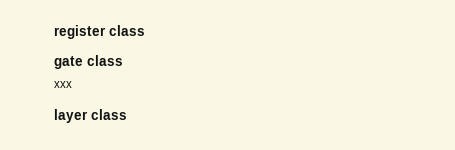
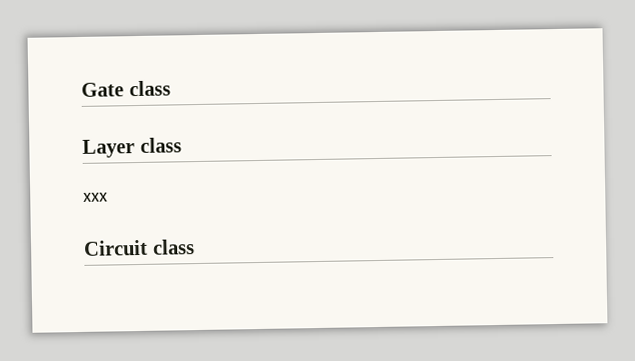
[54,25,145,39] [54,56,83,69] register class // gate -> [81,80,171,97] [82,139,135,158] Gate class // Layer
[54,109,88,123] layer -> [83,239,148,256] Circuit

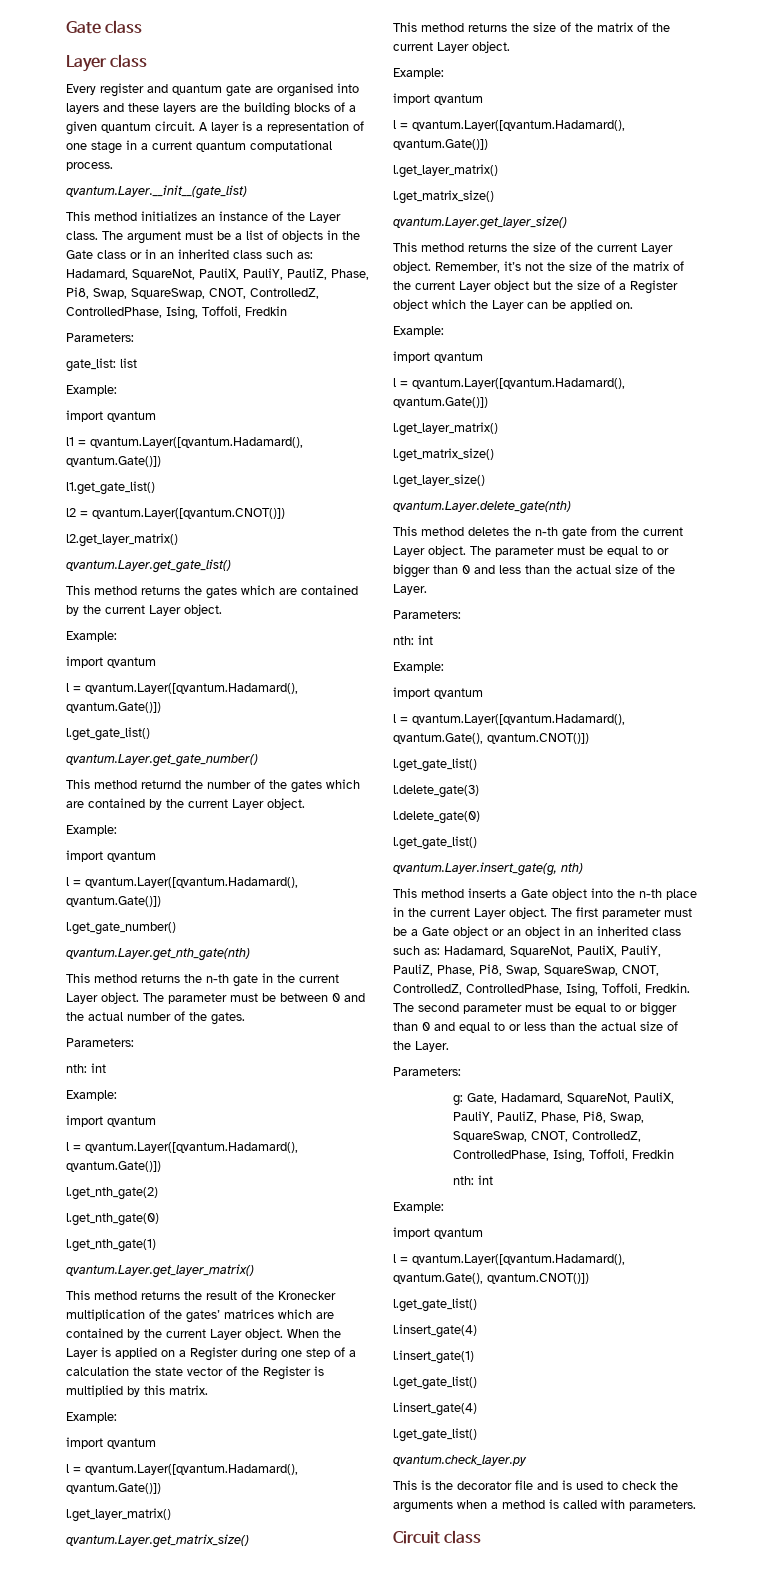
[83,192,108,202] xxx -> [66,83,359,97] [66,102,356,116] [66,121,364,135] [66,140,332,154] [66,162,113,171] [66,185,247,199] [66,211,341,223] [66,230,360,244] [66,249,313,259] [66,268,369,280] [66,287,319,299] [66,306,287,320] [66,333,134,342] [66,358,137,372] [66,385,117,396] [66,410,156,422] [66,437,303,448] [66,456,161,467] [66,481,155,495] [66,508,285,519] [66,533,178,547] [66,559,231,573] [66,585,358,599] [66,604,222,616] [66,631,117,642] [66,656,156,668] [66,683,298,694] [66,702,161,713] [66,727,150,741] [66,754,258,767] [66,779,360,793] [66,798,305,810] [66,825,117,836] [66,850,156,862] [66,877,298,888] [66,896,161,907] [66,922,176,935] [66,948,250,961] [66,973,339,987] [66,992,365,1004] [66,1011,245,1025] [66,1038,134,1047] [66,1063,106,1073] [66,1090,117,1101] [66,1115,156,1127] [66,1142,298,1153] [66,1161,161,1172] [66,1187,158,1200] [66,1213,159,1226] [66,1239,156,1252] [66,1264,254,1278] [66,1290,336,1300] [66,1309,334,1323] [66,1328,341,1340] [66,1347,356,1361] [66,1366,324,1380] [66,1385,208,1397] [66,1412,117,1423] [66,1437,156,1449] [66,1464,298,1475] [66,1483,161,1494] [66,1508,171,1522] [66,1534,249,1548] [393,22,670,32] [393,41,510,53] [393,68,444,79] [393,93,483,105] [393,120,625,131] [393,139,488,150] [393,164,498,178] [393,190,494,204] [393,216,567,230] [393,242,673,254] [393,261,684,273] [393,280,678,294] [393,299,633,311] [393,326,444,337] [393,351,483,363] [393,378,625,389] [393,397,488,408] [393,422,498,436] [393,448,494,462] [393,474,485,488] [393,501,571,514] [393,526,683,540] [393,545,669,557] [393,564,675,578] [393,584,427,595] [393,610,461,619] [393,635,433,645] [393,662,444,673] [393,687,483,699] [393,714,625,725] [393,733,589,744] [393,758,477,772] [393,785,479,798] [393,811,480,824] [393,836,477,850] [393,862,583,876] [393,888,697,900] [393,907,692,919] [393,926,681,938] [393,945,661,957] [393,964,659,976] [393,983,690,997] [393,1002,677,1016] [393,1021,678,1033] [393,1041,449,1052] [393,1067,461,1076] [452,1092,674,1106] [452,1111,644,1123] [452,1131,641,1142] [452,1149,674,1163] [452,1175,493,1185] [393,1202,444,1213] [393,1227,483,1239] [393,1254,625,1265] [393,1273,589,1284] [393,1298,477,1312] [393,1324,477,1338] [393,1350,474,1364] [393,1376,477,1390] [393,1402,477,1416] [393,1428,477,1442] [393,1455,527,1466] [393,1480,678,1490] [393,1499,696,1513] Every register and quantum gate are organised into layers and these layers are the building blocks of a given quantum circuit. A layer is a representation of one stage in a current quantum computational process. // qvantum.Layer.__init__(gate_list) // This method initializes an instance of the Layer class. The argument must be a list of objects in the Gate class or in an inherited class such as: Hadamard, SquareNot, PauliX, PauliY, PauliZ, Phase, Pi8, Swap, SquareSwap, CNOT, ControlledZ, ControlledPhase, Ising, Toffoli, Fredkin // Parameters: // gate_list: list // Example: // import qvantum // l1 = qvantum.Layer([qvantum.Hadamard(), qvantum.Gate()]) // l1.get_gate_list() // l2 = qvantum.Layer([qvantum.CNOT()]) // l2.get_layer_matrix() // qvantum.Layer.get_gate_list() // This method returns the gates which are contained by the current Layer object. // Example: // import qvantum // l = qvantum.Layer([qvantum.Hadamard(), qvantum.Gate()]) // l.get_gate_list() // qvantum.Layer.get_gate_number() // This method returnd the number of the gates which are contained by the current Layer object. // Example: // import qvantum // l = qvantum.Layer([qvantum.Hadamard(), qvantum.Gate()]) // l.get_gate_number() // qvantum.Layer.get_nth_gate(nth) // This method returns the n-th gate in the current Layer object. The parameter must be between 0 and the actual number of the gates. // Parameters: // nth: int // Example: // import qvantum // l = qvantum.Layer([qvantum.Hadamard(), qvantum.Gate()]) // l.get_nth_gate(2) // l.get_nth_gate(0) // l.get_nth_gate(1) // qvantum.Layer.get_layer_matrix() // This method returns the result of the Kronecker multiplication of the gates’ matrices which are contained by the current Layer object. When the Layer is applied on a Register during one step of a calculation the state vector of the Register is multiplied by this matrix. // Example: // import qvantum // l = qvantum.Layer([qvantum.Hadamard(), qvantum.Gate()]) // l.get_layer_matrix() // qvantum.Layer.get_matrix_size() // This method returns the size of the matrix of the current Layer object. // Example: // import qvantum // l = qvantum.Layer([qvantum.Hadamard(), qvantum.Gate()]) // l.get_layer_matrix() // l.get_matrix_size() // qvantum.Layer.get_layer_size() // This method returns the size of the current Layer object. Remember, it’s not the size of the matrix of the current Layer object but the size of a Register object which the Layer can be applied on. // Example: // import qvantum // l = qvantum.Layer([qvantum.Hadamard(), qvantum.Gate()]) // l.get_layer_matrix() // l.get_matrix_size() // l.get_layer_size() // qvantum.Layer.delete_gate(nth) // This method deletes the n-th gate from the current Layer object. The parameter must be equal to or bigger than 0 and less than the actual size of the Layer. // Parameters: // nth: int // Example: // import qvantum // l = qvantum.Layer([qvantum.Hadamard(), qvantum.Gate(), qvantum.CNOT()]) // l.get_gate_list() // l.delete_gate(3) // l.delete_gate(0) // l.get_gate_list() // qvantum.Layer.insert_gate(g, nth) // This method inserts a Gate object into the n-th place in the current Layer object. The first parameter must be a Gate object or an object in an inherited class such as: Hadamard, SquareNot, PauliX, PauliY, PauliZ, Phase, Pi8, Swap, SquareSwap, CNOT, ControlledZ, ControlledPhase, Ising, Toffoli, Fredkin. The second parameter must be equal to or bigger than 0 and equal to or less than the actual size of the Layer. // Parameters: // g: Gate, Hadamard, SquareNot, PauliX, PauliY, PauliZ, Phase, Pi8, Swap, SquareSwap, CNOT, ControlledZ, ControlledPhase, Ising, Toffoli, Fredkin // nth: int // Example: // import qvantum // l = qvantum.Layer([qvantum.Hadamard(), qvantum.Gate(), qvantum.CNOT()]) // l.get_gate_list() // l.insert_gate(4) // l.insert_gate(1) // l.get_gate_list() // l.insert_gate(4) // l.get_gate_list() // qvantum.check_layer.py // This is the decorator file and is used to check the arguments when a method is called with parameters.

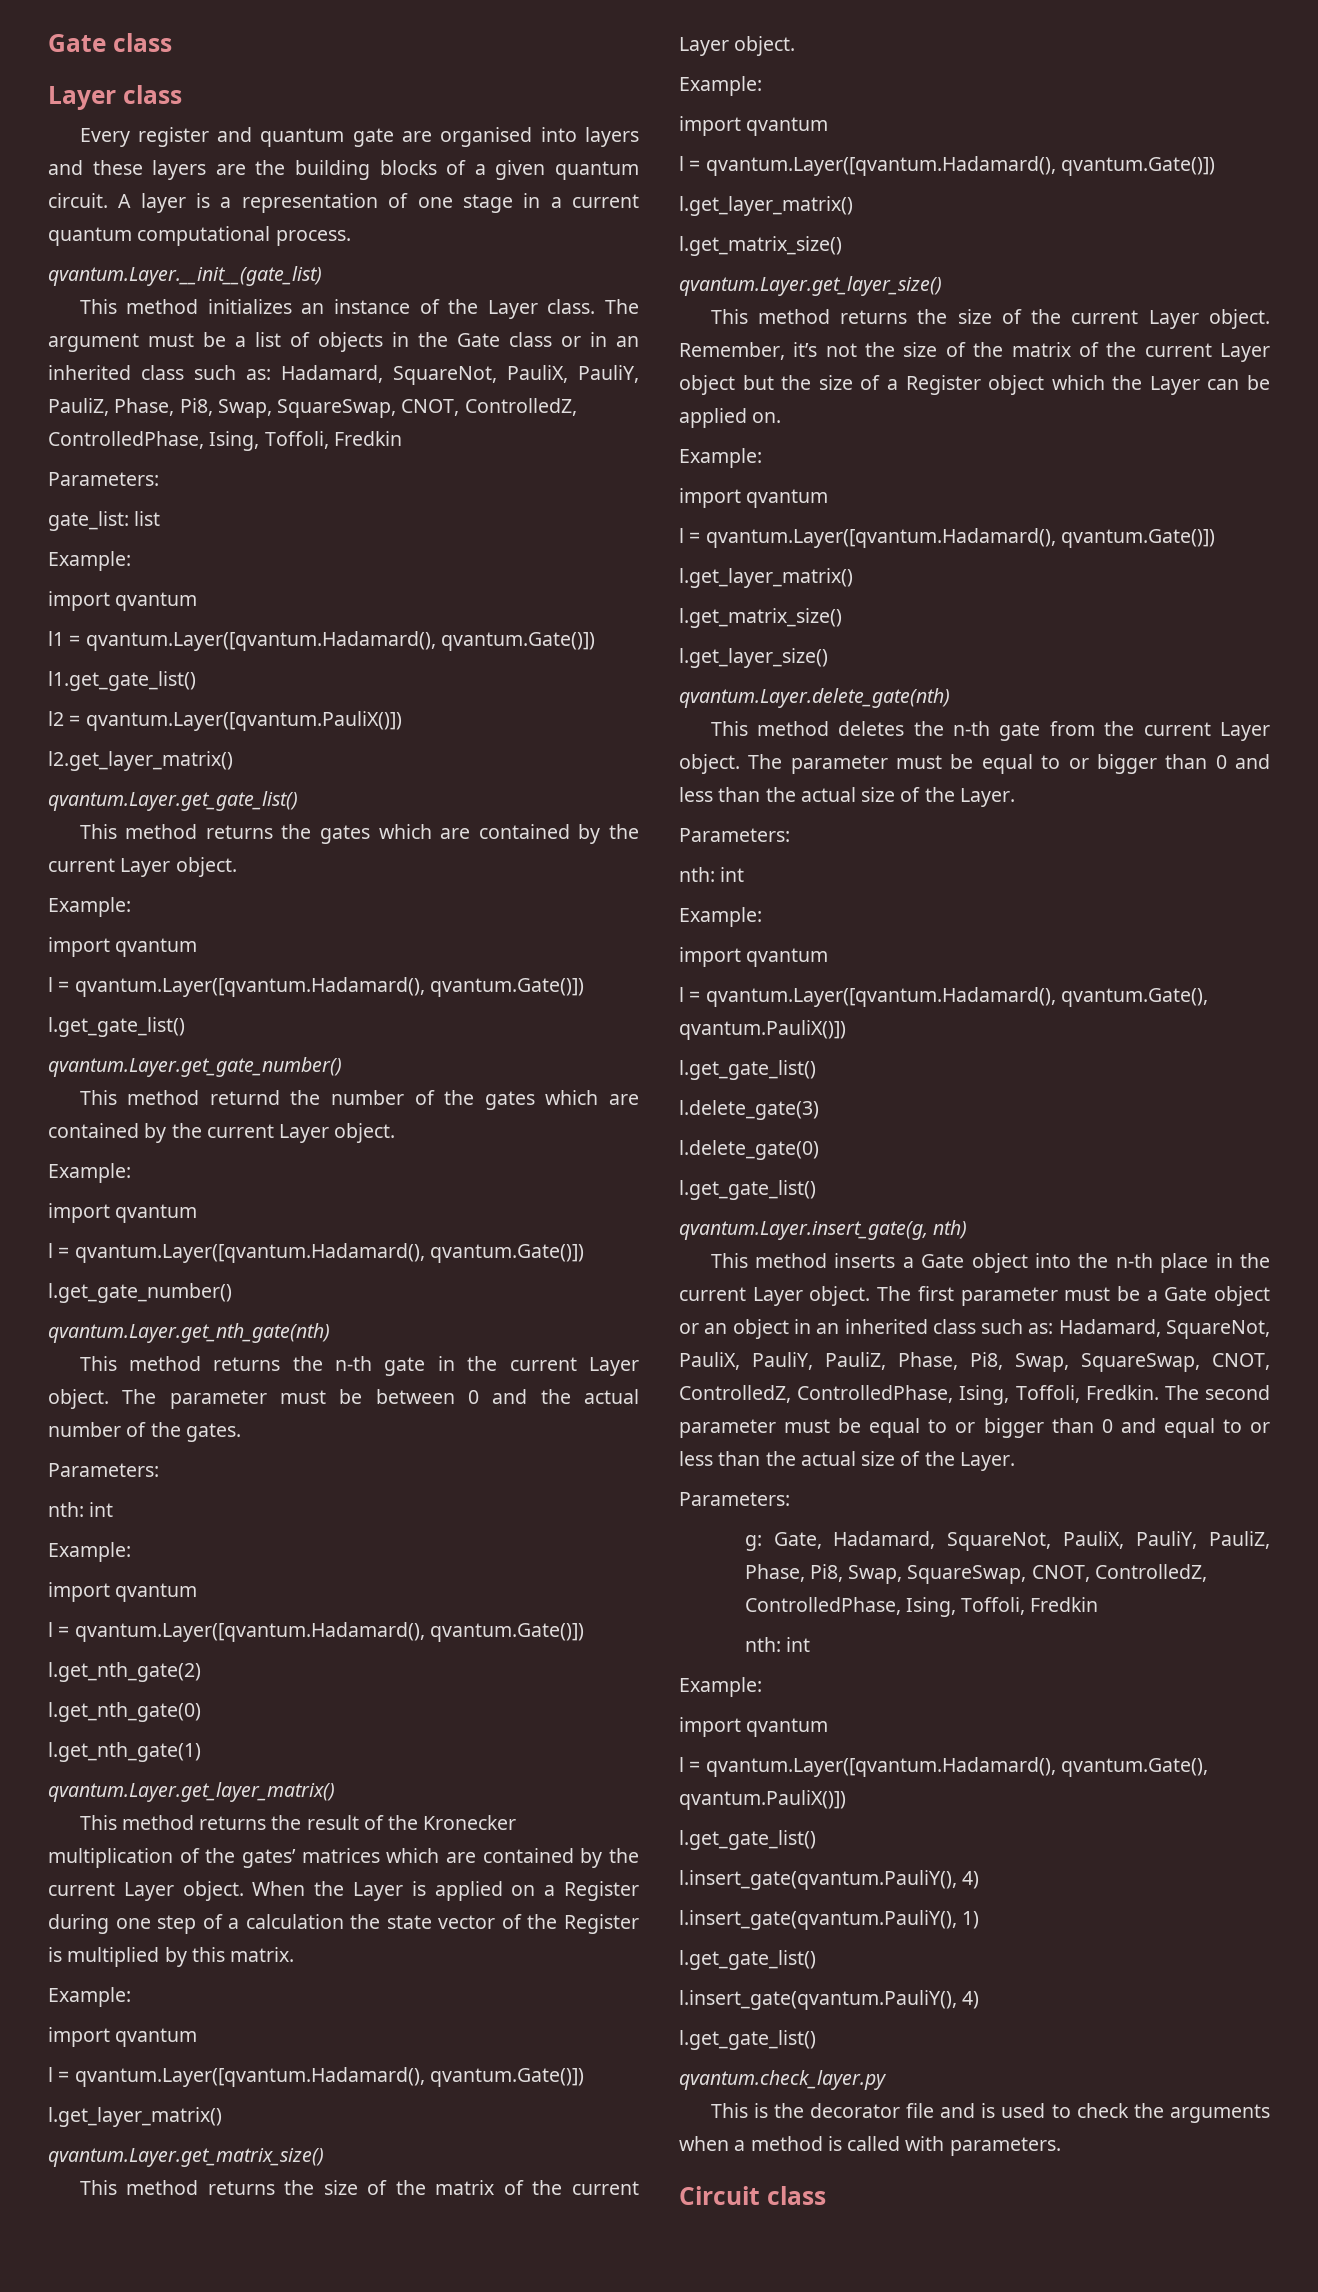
[92,508,285,519] qvantum.Layer([qvantum.CNOT()]) -> [85,711,402,731] qvantum.Layer([qvantum.PauliX()])
[487,733,589,744] qvantum.CNOT()]) -> [679,1020,846,1040] qvantum.PauliX()])
[487,1273,589,1284] [393,1298,477,1312] [393,1324,477,1338] [393,1350,474,1364] [393,1376,477,1390] [393,1402,477,1416] qvantum.CNOT()]) // l.get_gate_list() // l.insert_gate(4) // l.insert_gate(1) // l.get_gate_list() // l.insert_gate(4) -> [679,1790,846,1810] [679,1830,816,1850] [679,1870,980,1890] [679,1910,980,1930] [679,1950,816,1970] [679,1990,980,2010] qvantum.PauliX()]) // l.get_gate_list() // l.insert_gate(qvantum.PauliY(), 4) // l.insert_gate(qvantum.PauliY(), 1) // l.get_gate_list() // l.insert_gate(qvantum.PauliY(), 4)

